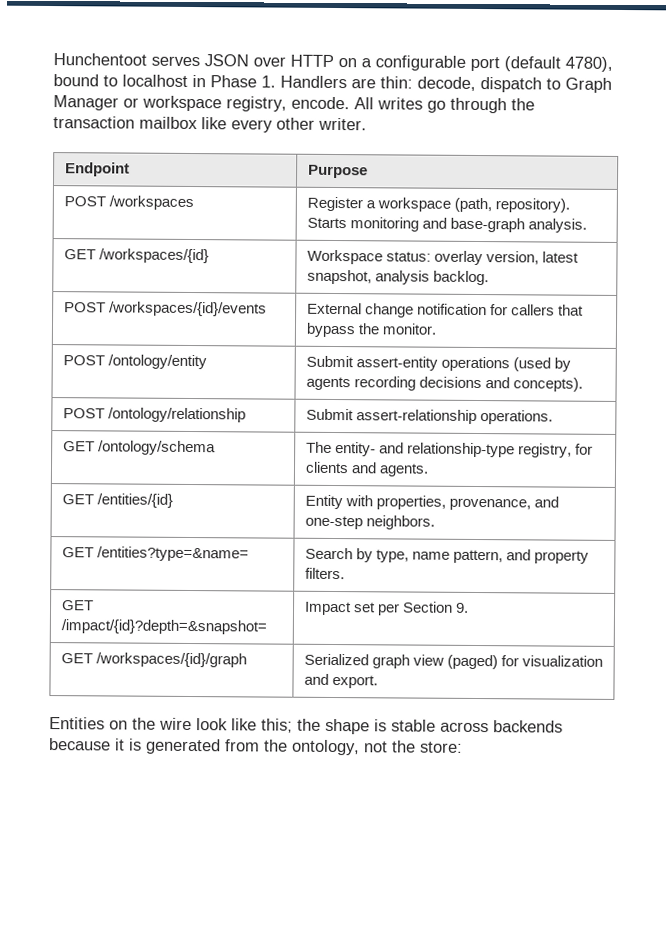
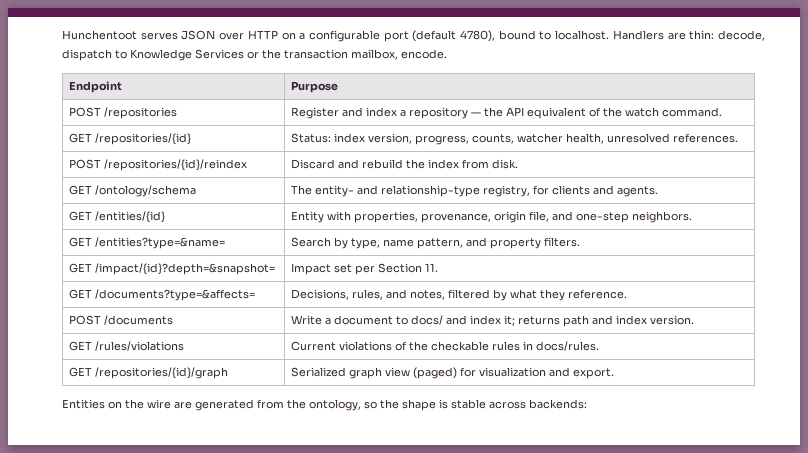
[122,74,276,88] localhost in Phase 1. -> [555,30,610,40] localhost.
[565,77,612,93] [53,95,535,114] [53,116,367,133] Graph Manager or workspace registry, encode. All writes go through the transaction mailbox like every other writer. -> [130,49,447,61] Knowledge Services or the transaction mailbox, encode.
[108,195,194,211] /workspaces -> [104,107,178,119] /repositories
[365,197,570,213] [306,217,587,233] [63,248,209,264] [306,249,579,266] [306,269,489,286] [63,301,267,317] [306,302,584,318] [305,322,437,338] [62,354,207,370] [305,355,571,372] [305,376,583,392] [62,407,246,423] [305,408,553,425] a workspace (path, repository). Starts monitoring and base-graph analysis. // GET /workspaces/{id} | Workspace status: overlay version, latest snapshot, analysis backlog. // POST /workspaces/{id}/events | External change notification for callers that bypass the monitor. // POST /ontology/entity | Submit assert-entity operations (used by agents recording decisions and concepts). // POST /ontology/relationship | Submit assert-relationship operations. -> [342,107,723,119] [69,133,192,145] [291,133,739,145] [69,159,248,171] [291,159,519,169] and index a repository — the API equivalent of the watch command. // GET /repositories/{id} | Status: index version, progress, counts, watcher health, unresolved references. // POST /repositories/{id}/reindex | Discard and rebuild the index from disk.
(531, 504) none -> [494,211,550,223] origin file,
[454,602,469,613] [60,652,247,668] 9. // GET /workspaces/{id}/graph -> [425,263,439,272] [69,289,256,301] [291,289,628,301] [69,315,174,325] [291,315,695,327] [69,341,185,351] [291,341,600,351] [69,367,229,379] 11. // GET /documents?type=&affects= | Decisions, rules, and notes, filtered by what they reference. // POST /documents | Write a document to docs/ and index it; returns path and index version. // GET /rules/violations | Current violations of the checkable rules in docs/rules. // GET /repositories/{id}/graph
[196,718,293,733] look like this; -> [174,399,377,411] are generated from the ontology, so
[493,720,563,733] [49,738,463,756] backends because it is generated from the ontology, not the store: -> [529,399,587,409] backends:

